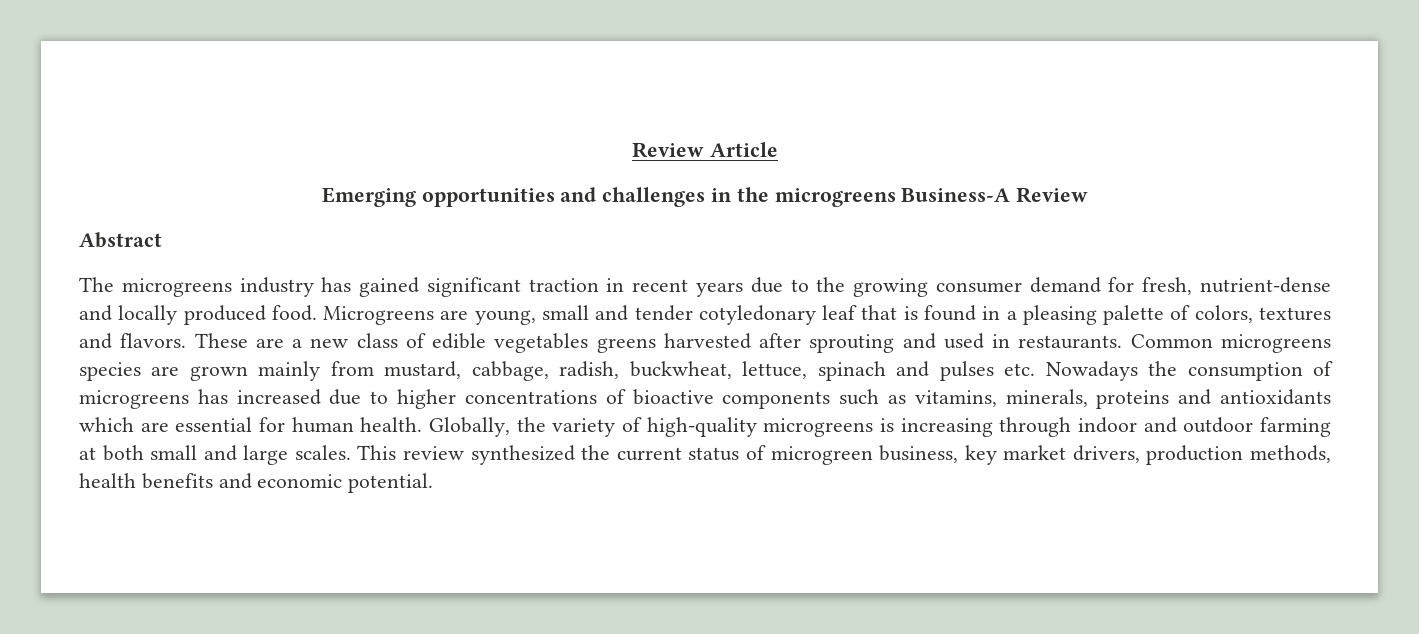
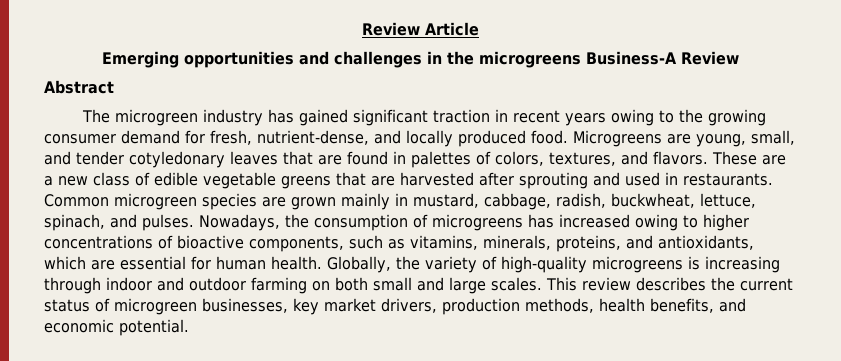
[121,278,232,297] microgreens -> [115,109,199,126] microgreen
[750,277,783,293] due -> [611,109,655,126] owing
[1200,277,1332,293] nutrient-dense -> [257,130,369,145] nutrient-dense,
[542,305,589,320] small -> [751,130,795,145] small,
[822,305,1165,325] leaf that is found in a pleasing palette -> [230,151,471,168] leaves that are found in palettes
[1259,307,1332,321] textures -> [549,152,616,166] textures,
[494,333,656,353] vegetables greens -> [203,172,395,189] vegetable greens that are
[1221,334,1332,353] microgreens -> [114,193,197,210] microgreen
[330,361,374,376] from -> [395,193,408,206] in
[817,361,1138,381] spinach and pulses etc. Nowadays -> [44,214,280,231] spinach, and pulses. Nowadays,
[329,389,362,405] due -> [635,214,678,231] owing
[722,391,831,409] components -> [249,236,344,252] components,
[1096,389,1331,409] proteins and antioxidants -> [556,235,754,252] proteins, and antioxidants,
[79,447,96,460] at -> [312,281,330,291] on
[470,445,575,465] synthesized -> [636,277,706,291] describes
[879,445,959,463] business, -> [202,298,288,313] businesses,
[141,473,213,489] benefits -> [650,298,714,313] benefits,

